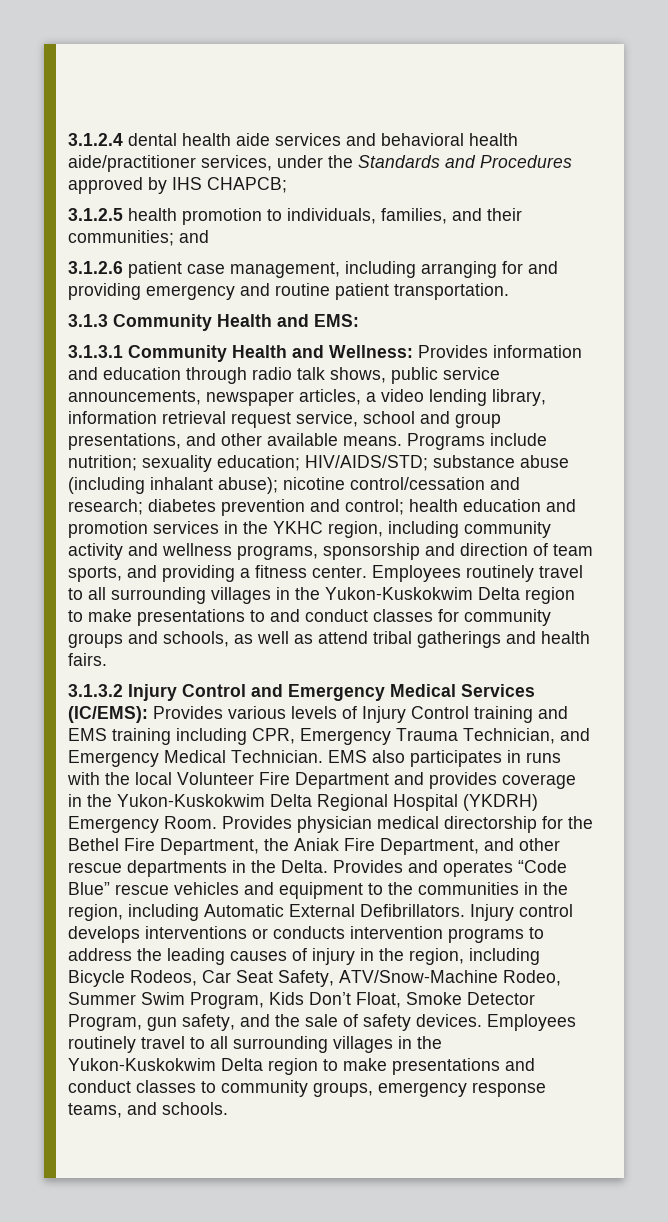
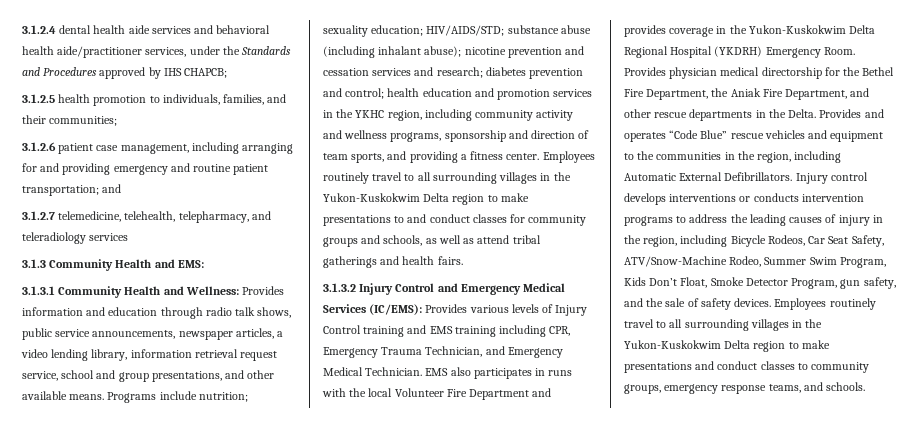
[179,230,209,243] and -> (118, 121) none
[394,283,509,300] transportation. -> [22,184,122,196] [22,211,271,223] [22,232,129,244] transportation; and // 3.1.2.7 telemedicine, telehealth, telepharmacy, and teleradiology services
[350,477,485,490] control/cessation -> [507,46,585,58] [323,68,412,76] prevention and cessation services

